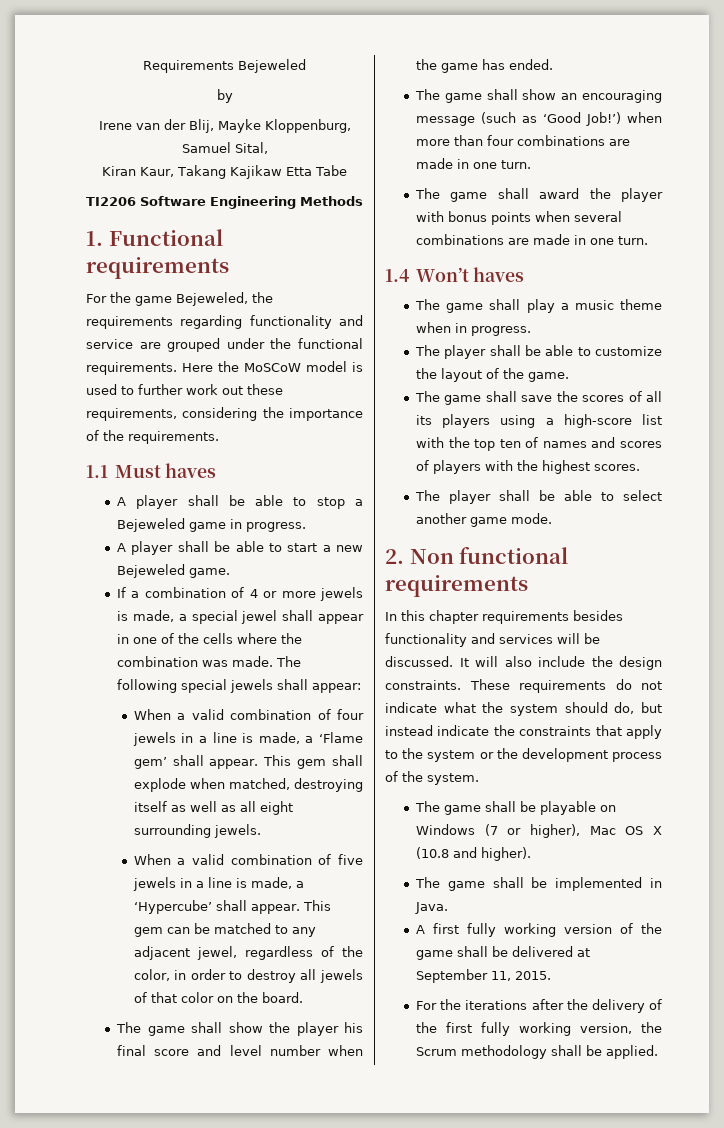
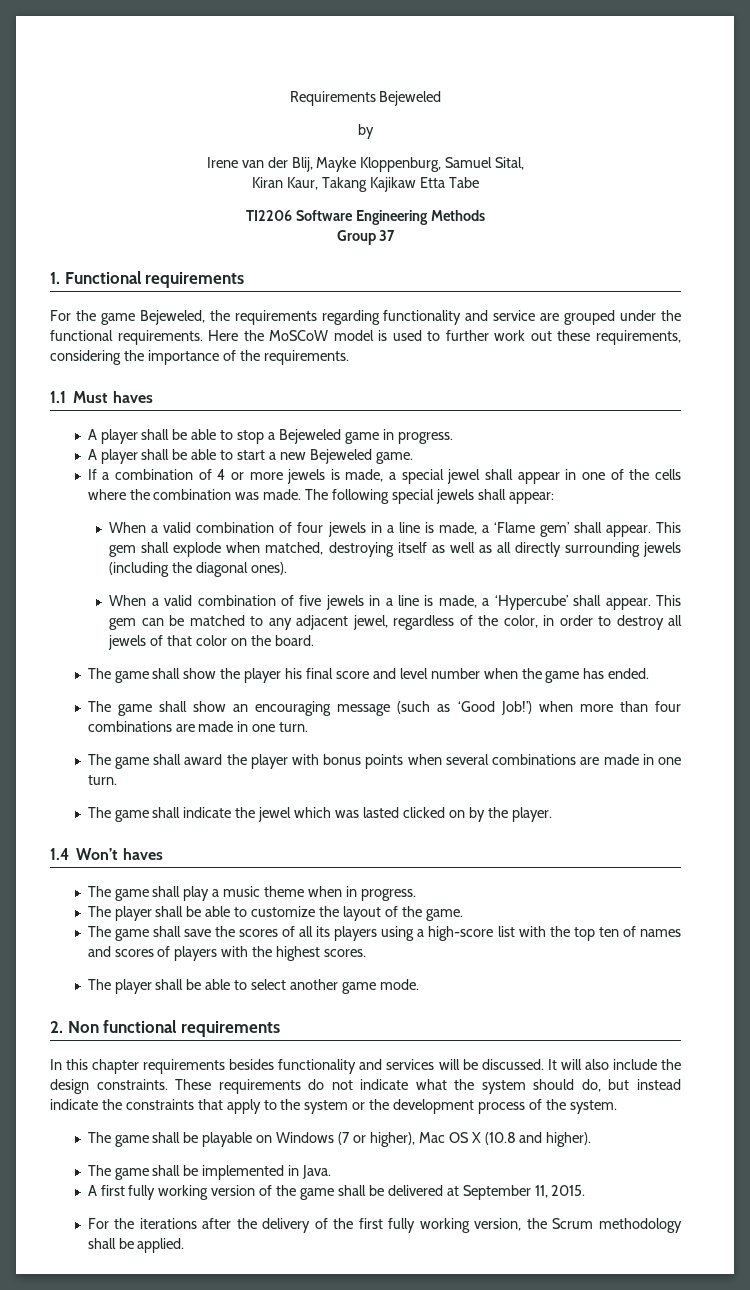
(363, 201) none -> [336,230,396,245] // Group 37
[259,801,293,815] [133,824,261,838] eight surrounding jewels. -> [514,542,682,557] [109,562,288,577] directly surrounding jewels (including the diagonal ones).
(649, 240) none -> [87,807,552,822] // The game shall indicate the jewel which was lasted clicked on by the player.

